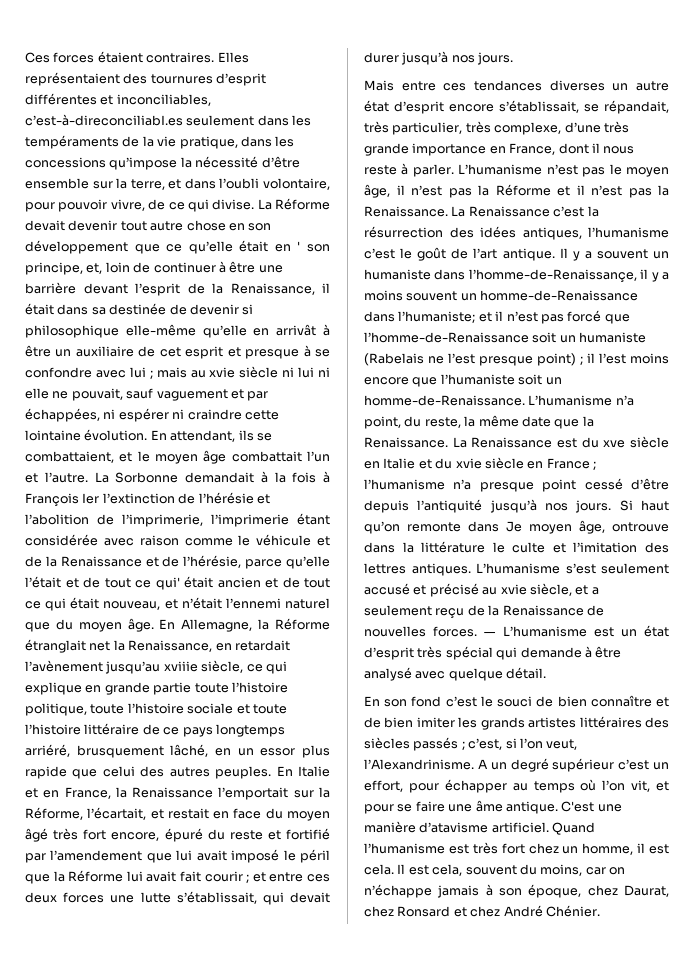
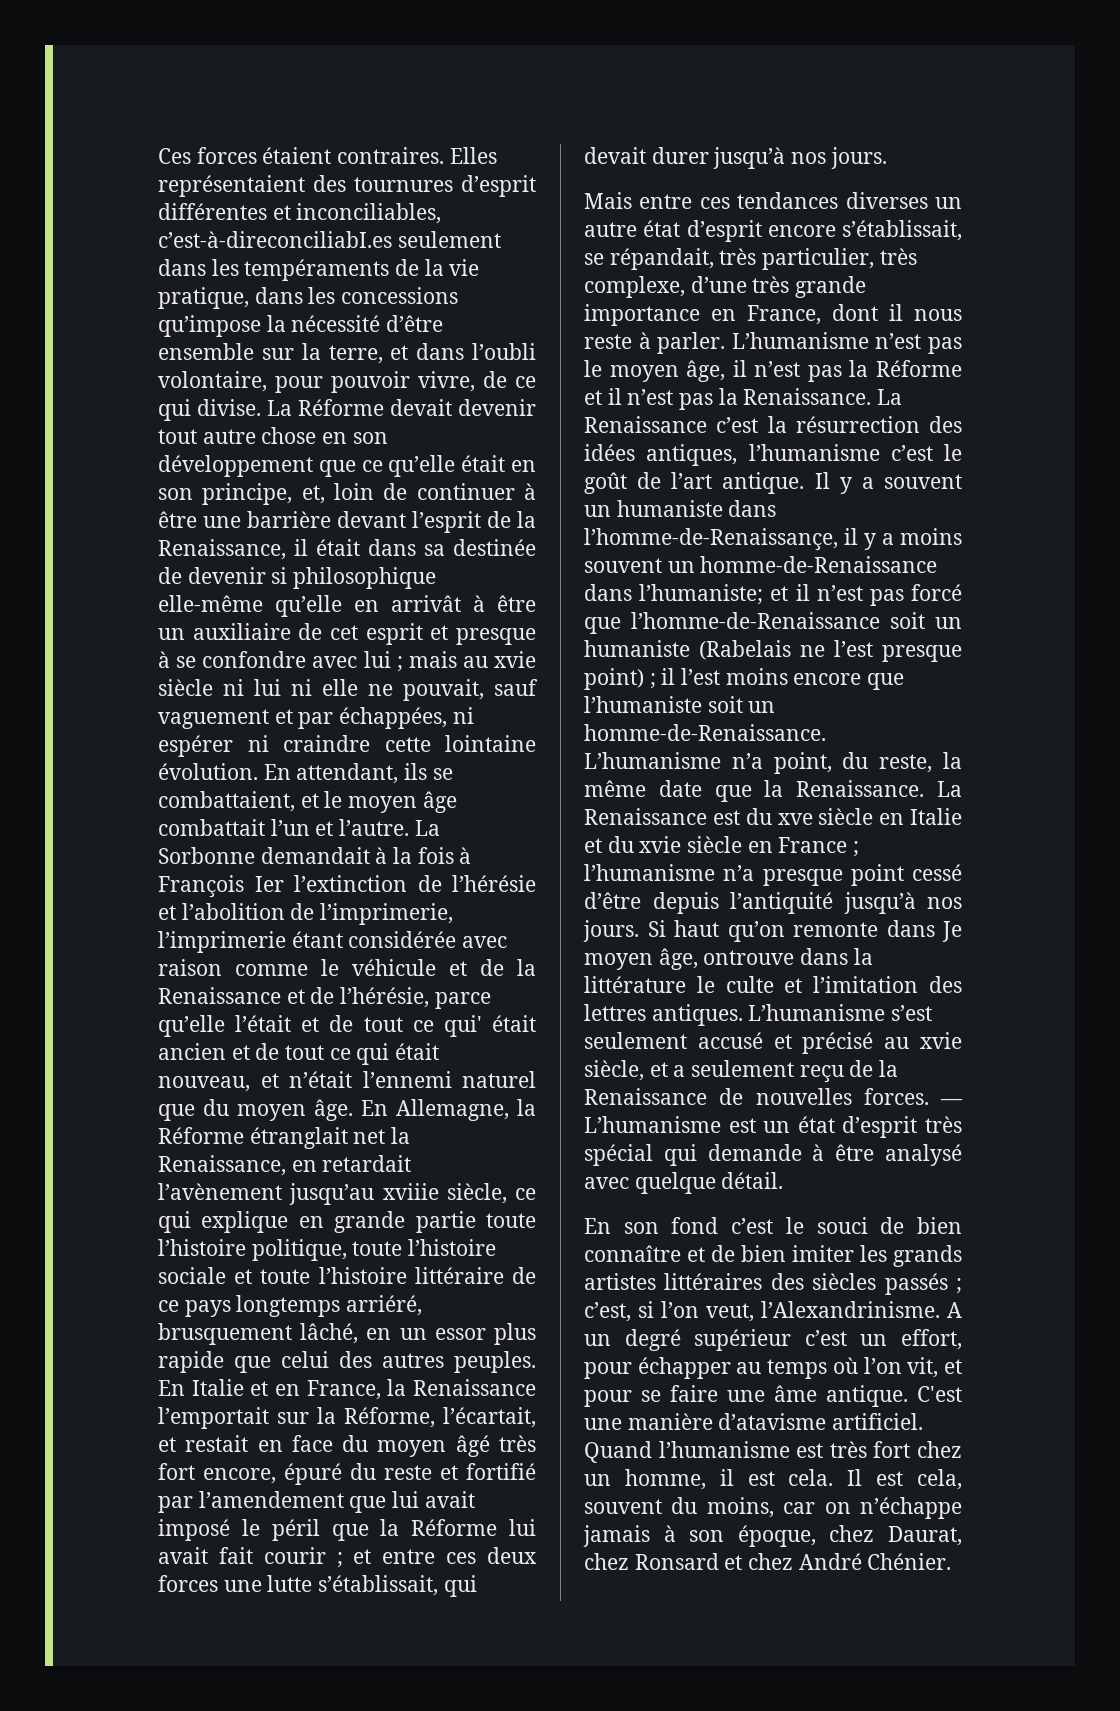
[297,241,301,251] ' -> (536, 466) none

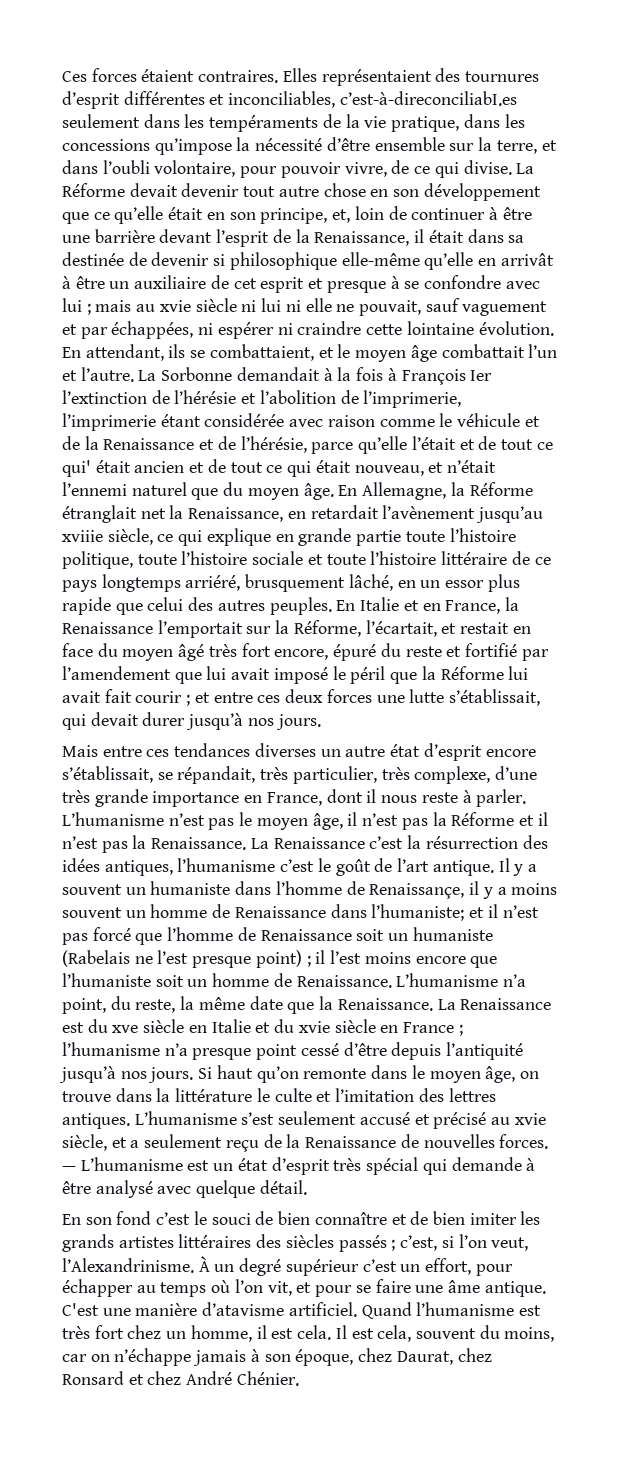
[584,528,838,551] l’homme-de-Renaissançe, -> [275,881,465,899] l’homme de Renaissançe,
[700,556,938,573] homme-de-Renaissance -> [150,904,326,918] homme de Renaissance
[631,612,880,629] l’homme-de-Renaissance -> [167,927,352,941] l’homme de Renaissance
[584,724,826,741] homme-de-Renaissance. -> [212,973,392,988] homme de Renaissance.
[942,921,962,942] [584,948,795,970] Je moyen âge, ontrouve -> [411,1065,539,1083] [62,1091,111,1102] le moyen âge, on trouve
[947,1302,962,1318] A -> [198,1256,210,1272] À

